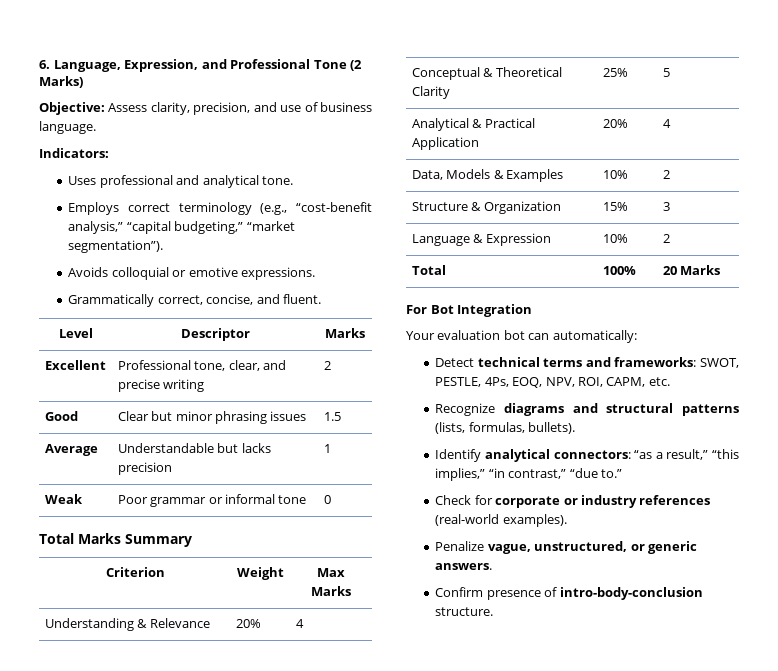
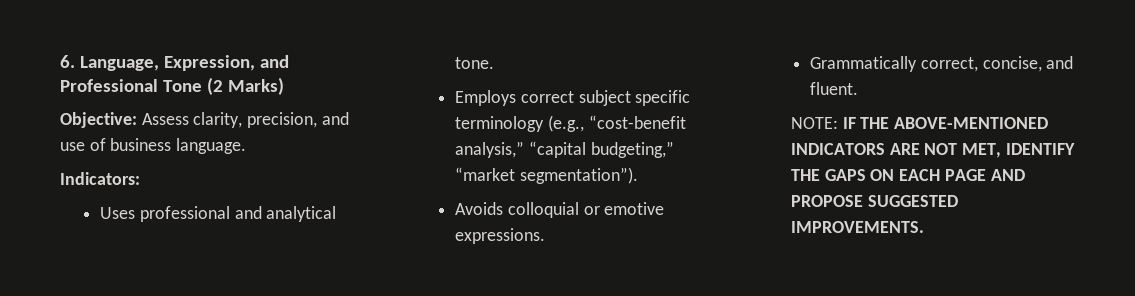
(171, 207) none -> [578,90,691,106] subject specific
[59,328,93,338] [181,328,250,341] [325,328,365,338] [44,360,106,370] [117,360,287,371] [117,379,205,392] [323,361,331,370] [44,411,78,421] [117,411,307,424] [323,412,341,421] [44,444,98,456] [117,443,271,453] [117,462,172,475] [323,444,331,453] [44,494,83,504] [117,494,307,507] [323,495,331,504] [39,533,192,547] [105,567,165,577] [237,567,284,580] [317,568,345,577] [311,586,351,596] [44,618,210,631] [235,619,261,628] [295,619,304,628] [411,67,562,80] [411,86,450,99] [602,68,628,77] [662,68,670,77] [411,118,535,131] [411,137,479,150] [602,119,628,128] [662,119,671,128] [411,169,564,182] [602,170,628,179] [662,170,670,179] [411,201,561,214] [602,202,628,211] [662,202,670,211] [411,233,551,246] [602,234,628,243] [662,234,670,243] [411,265,446,275] [602,266,636,275] [662,265,721,275] [406,304,533,317] [406,330,637,343] [435,357,739,368] [435,377,670,388] [435,403,739,416] [435,422,576,434] [435,449,739,462] [435,468,622,481] [435,495,711,508] [435,514,567,527] [435,541,697,554] [435,563,493,570] [435,587,703,600] [435,607,494,616] // Level | Descriptor | Marks // Excellent | Professional tone, clear, and precise writing | 2 // Good | Clear but minor phrasing issues | 1.5 // Average | Understandable but lacks precision | 1 // Weak | Poor grammar or informal tone | 0 // Total Marks Summary // Criterion | Weight | Max Marks // Understanding & Relevance | 20% | 4 // Conceptual & Theoretical Clarity | 25% | 5 // Analytical & Practical Application | 20% | 4 // Data, Models & Examples | 10% | 2 // Structure & Organization | 15% | 3 // Language & Expression | 10% | 2 // Total | 100% | 20 Marks // For Bot Integration // Your evaluation bot can automatically: // Detect technical terms and frameworks: SWOT, PESTLE, 4Ps, EOQ, NPV, ROI, CAPM, etc. // Recognize diagrams and structural patterns (lists, formulas, bullets). // Identify analytical connectors: “as a result,” “this implies,” “in contrast,” “due to.” // Check for corporate or industry references (real-world examples). // Penalize vague, unstructured, or generic answers. // Confirm presence of intro-body-conclusion structure. -> [790,117,1049,129] [790,143,1075,158] [790,169,1025,181] [790,195,958,207] [790,221,924,233] // NOTE: IF THE ABOVE-MENTIONED INDICATORS ARE NOT MET, IDENTIFY THE GAPS ON EACH PAGE AND PROPOSE SUGGESTED IMPROVEMENTS.

